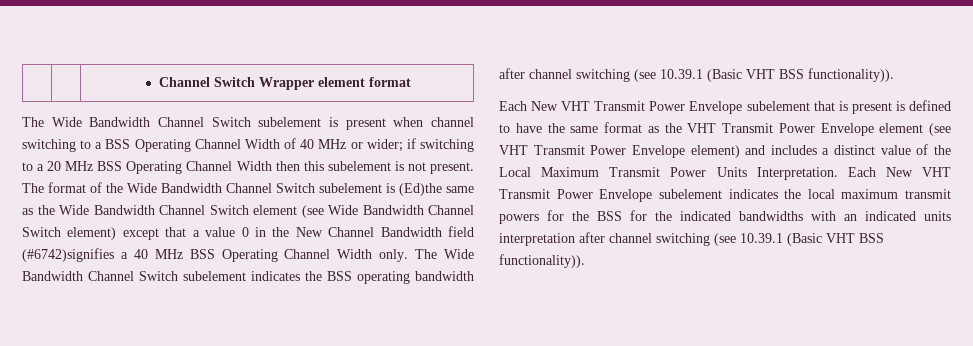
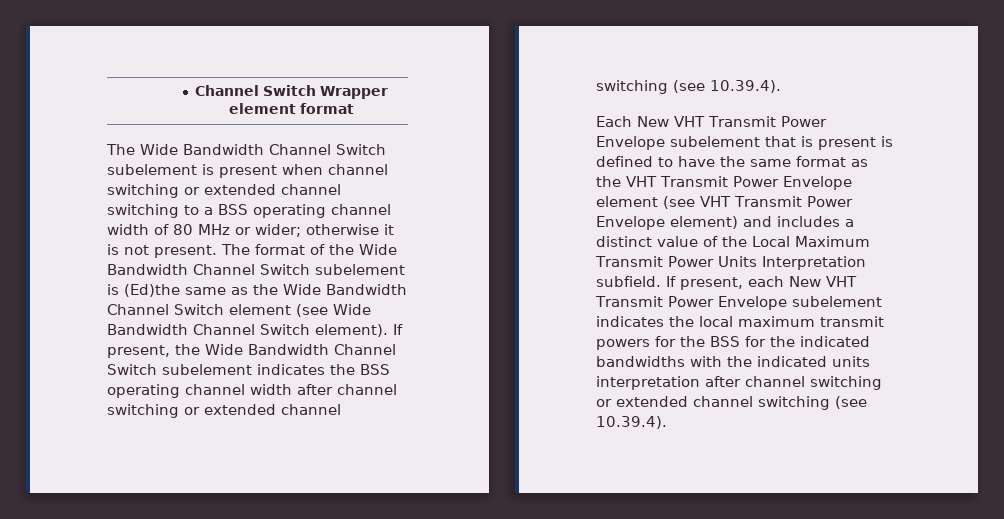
[80,138,474,152] [22,161,391,174] to a BSS Operating Channel Width of 40 MHz or wider; if switching to a 20 MHz BSS Operating Channel Width then this subelement -> [184,184,341,195] [107,204,391,218] [107,224,394,237] or extended channel switching to a BSS operating channel width of 80 MHz or wider; otherwise it
[67,226,474,240] [22,248,438,262] element) except that a value 0 in the New Channel Bandwidth field (#6742)signifies a 40 MHz BSS Operating Channel Width only. The -> [315,324,403,337] [107,344,200,358] element). If present, the
[415,271,474,281] [499,68,894,82] bandwidth after channel switching (see 10.39.1 (Basic VHT BSS functionality)). -> [185,384,397,395] [107,404,341,418] [596,80,781,94] channel width after channel switching or extended channel switching (see 10.39.4).
[756,167,876,180] Interpretation. Each -> [761,256,866,270] [596,276,784,290] Interpretation subfield. If present, each
[844,214,857,221] an -> [727,356,752,367] the
[714,233,884,246] [499,254,585,268] (see 10.39.1 (Basic VHT BSS functionality)). -> [596,396,867,410] [596,416,667,429] or extended channel switching (see 10.39.4).

